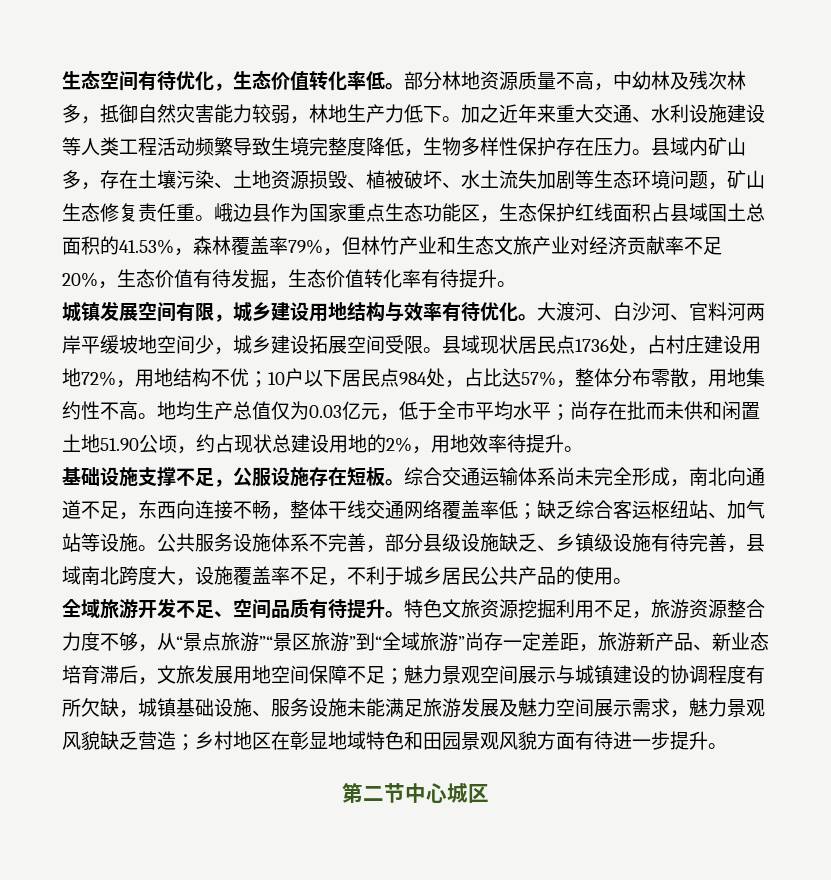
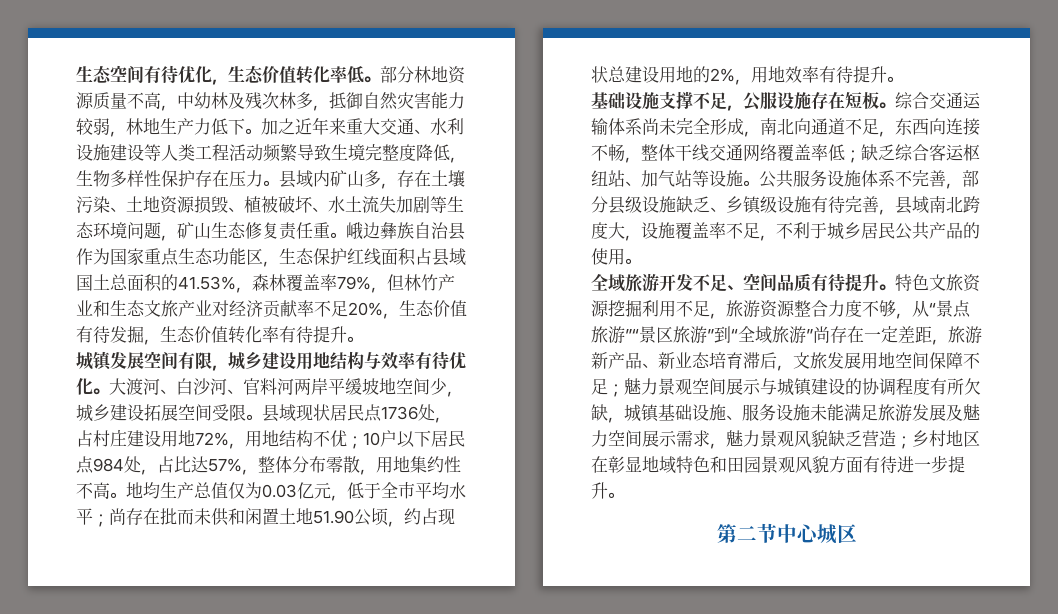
(252, 212) none -> [380,222,449,239] 彝族自治
(507, 443) none -> [819,66,836,83] 有
(503, 641) none -> [847,326,864,343] 在

